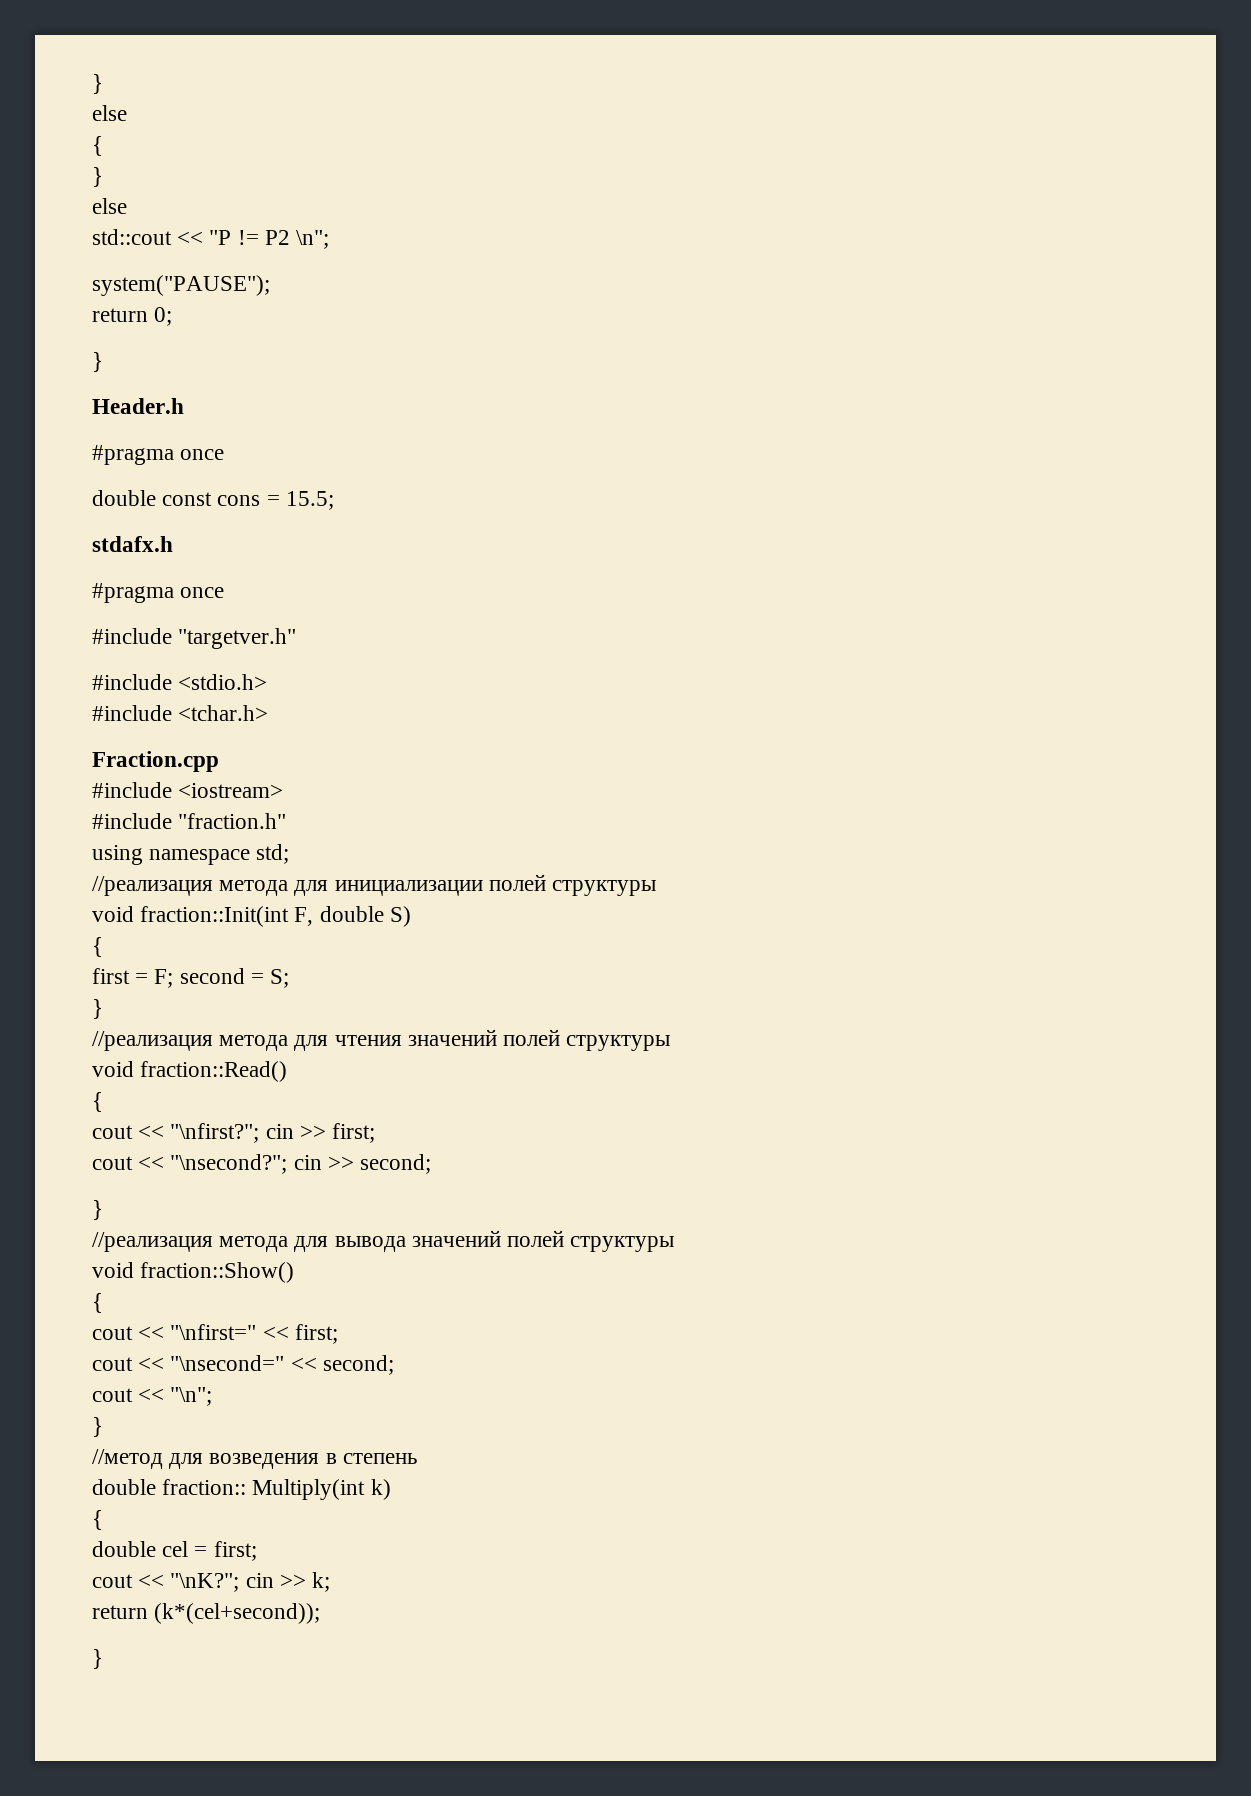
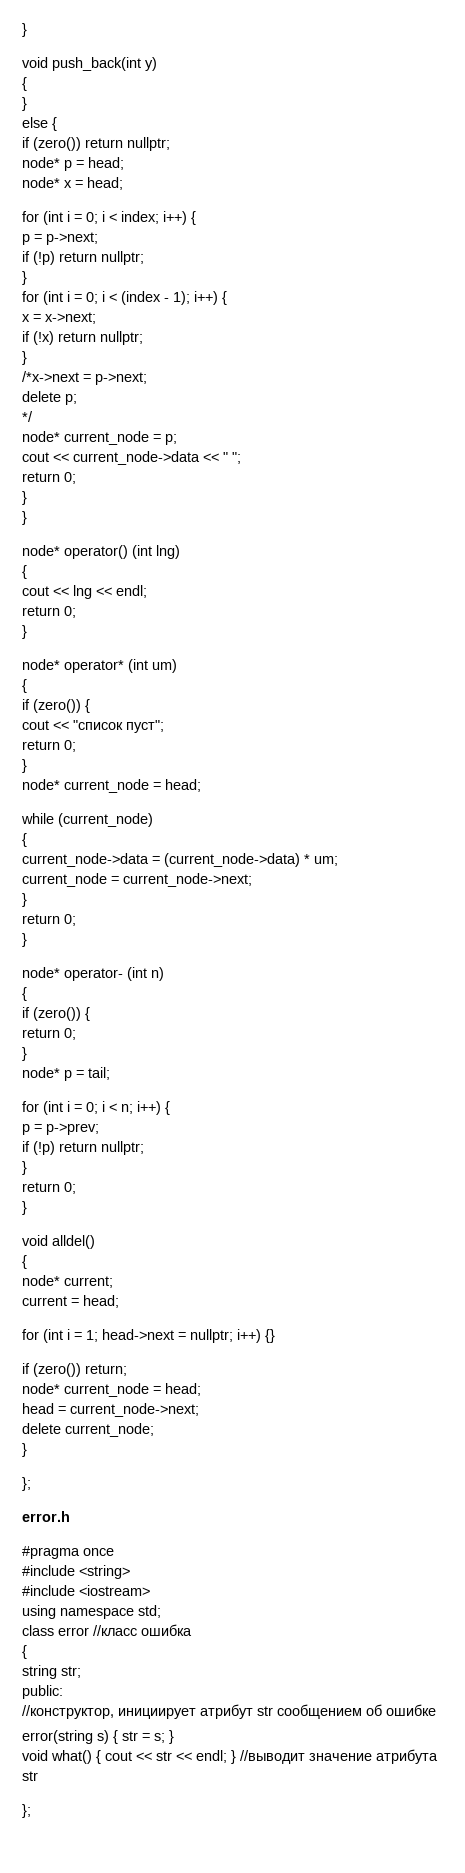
[92,74,103,94] [92,105,127,121] } // else -> [22,23,27,37] [22,57,157,71] } // void push_back(int y)
[92,229,330,249] [92,275,270,296] [92,307,173,326] [92,352,103,372] [92,398,184,414] [92,445,225,465] [92,490,334,510] [92,536,173,552] [92,583,225,603] [92,628,297,649] [92,674,268,690] [92,705,269,721] [92,751,219,772] // std::cout << "P != P2 \n"; // system("PAUSE"); // return 0; // } // Header.h // #pragma once // double const cons = 15.5; // stdafx.h // #pragma once // #include "targetver.h" // #include <stdio.h> // #include <tchar.h> // Fraction.cpp -> [52,117,57,131] [22,137,170,151] [22,157,124,171] [22,177,123,190] [22,211,196,225] [22,232,98,245] [22,251,144,265] [22,271,27,285] [22,291,227,305] [22,312,96,324] [22,331,143,345] [22,351,27,365] [22,371,147,385] [22,391,77,405] [22,411,33,422] [22,431,177,445] [22,451,241,465] [22,472,76,484] [22,491,27,505] [22,511,27,525] [22,545,180,559] [22,565,27,579] [22,585,147,599] [22,606,76,618] [22,625,27,639] [22,659,177,673] [22,679,27,693] [22,699,90,713] [22,720,164,733] [22,740,76,752] [22,759,27,773] [22,779,201,793] [21,813,153,827] [22,833,27,847] [22,853,338,867] [22,873,252,887] [22,893,27,907] [22,914,76,926] [22,933,27,947] [22,967,164,981] [22,987,27,1001] [22,1007,90,1021] [22,1028,76,1040] [22,1047,27,1061] [22,1067,110,1081] [22,1101,170,1115] [22,1123,99,1135] [22,1141,144,1155] [22,1161,27,1175] [22,1182,76,1194] [22,1201,27,1215] [22,1235,95,1249] [22,1255,27,1269] [22,1275,113,1288] [22,1295,119,1308] [22,1329,275,1343] [22,1363,127,1377] [22,1383,201,1397] [22,1403,199,1417] [22,1423,154,1437] [22,1443,27,1457] [22,1477,31,1491] [22,1511,70,1522] [22,1546,114,1559] [22,1565,130,1579] { // if (zero()) return nullptr; // node* p = head; // node* x = head; // for (int i = 0; i < index; i++) { // p = p->next; // if (!p) return nullptr; // } // for (int i = 0; i < (index - 1); i++) { // x = x->next; // if (!x) return nullptr; // } // /*x->next = p->next; // delete p; // */ // node* current_node = p; // cout << current_node->data << " "; // return 0; // } // } // node* operator() (int lng) // { // cout << lng << endl; // return 0; // } // node* operator* (int um) // { // if (zero()) { // cout << "список пуст"; // return 0; // } // node* current_node = head; // while (current_node) // { // current_node->data = (current_node->data) * um; // current_node = current_node->next; // } // return 0; // } // node* operator- (int n) // { // if (zero()) { // return 0; // } // node* p = tail; // for (int i = 0; i < n; i++) { // p = p->prev; // if (!p) return nullptr; // } // return 0; // } // void alldel() // { // node* current; // current = head; // for (int i = 1; head->next = nullptr; i++) {} // if (zero()) return; // node* current_node = head; // head = current_node->next; // delete current_node; // } // }; // error.h // #pragma once // #include <string>
[92,813,287,829] // #include "fraction.h" -> (150, 1590) none
[92,874,657,896] [92,906,411,927] [92,937,103,957] [92,968,290,988] [92,999,103,1019] [92,1029,671,1051] [92,1061,288,1082] [92,1092,103,1112] [92,1123,376,1143] [92,1154,432,1174] [92,1200,103,1220] [92,1230,675,1252] [92,1262,295,1283] [92,1293,103,1313] [92,1324,338,1344] [92,1355,394,1375] [92,1387,213,1406] [92,1417,103,1437] [92,1449,417,1469] [92,1479,391,1500] [92,1510,103,1530] [92,1541,257,1561] [92,1572,331,1592] [92,1603,321,1624] [92,1649,103,1669] //реализация метода для инициализации полей структуры // void fraction::Init(int F, double S) // { // first = F; second = S; // } // //реализация метода для чтения значений полей структуры // void fraction::Read() // { // cout << "\nfirst?"; cin >> first; // cout << "\nsecond?"; cin >> second; // } // //реализация метода для вывода значений полей структуры // void fraction::Show() // { // cout << "\nfirst=" << first; // cout << "\nsecond=" << second; // cout << "\n"; // } // //метод для возведения в степень // double fraction:: Multiply(int k) // { // double cel = first; // cout << "\nK?"; cin >> k; // return (k*(cel+second)); // } -> [22,1624,192,1636] [22,1645,27,1659] [22,1665,81,1679] [22,1685,63,1699] [22,1704,436,1719] [22,1730,174,1744] [22,1749,438,1764] [22,1771,38,1781] [22,1804,31,1818] class error //класс ошибка // { // string str; // public: // //конструктор, инициирует атрибут str сообщением об ошибке // error(string s) { str = s; } // void what() { cout << str << endl; } //выводит значение атрибута str // };

